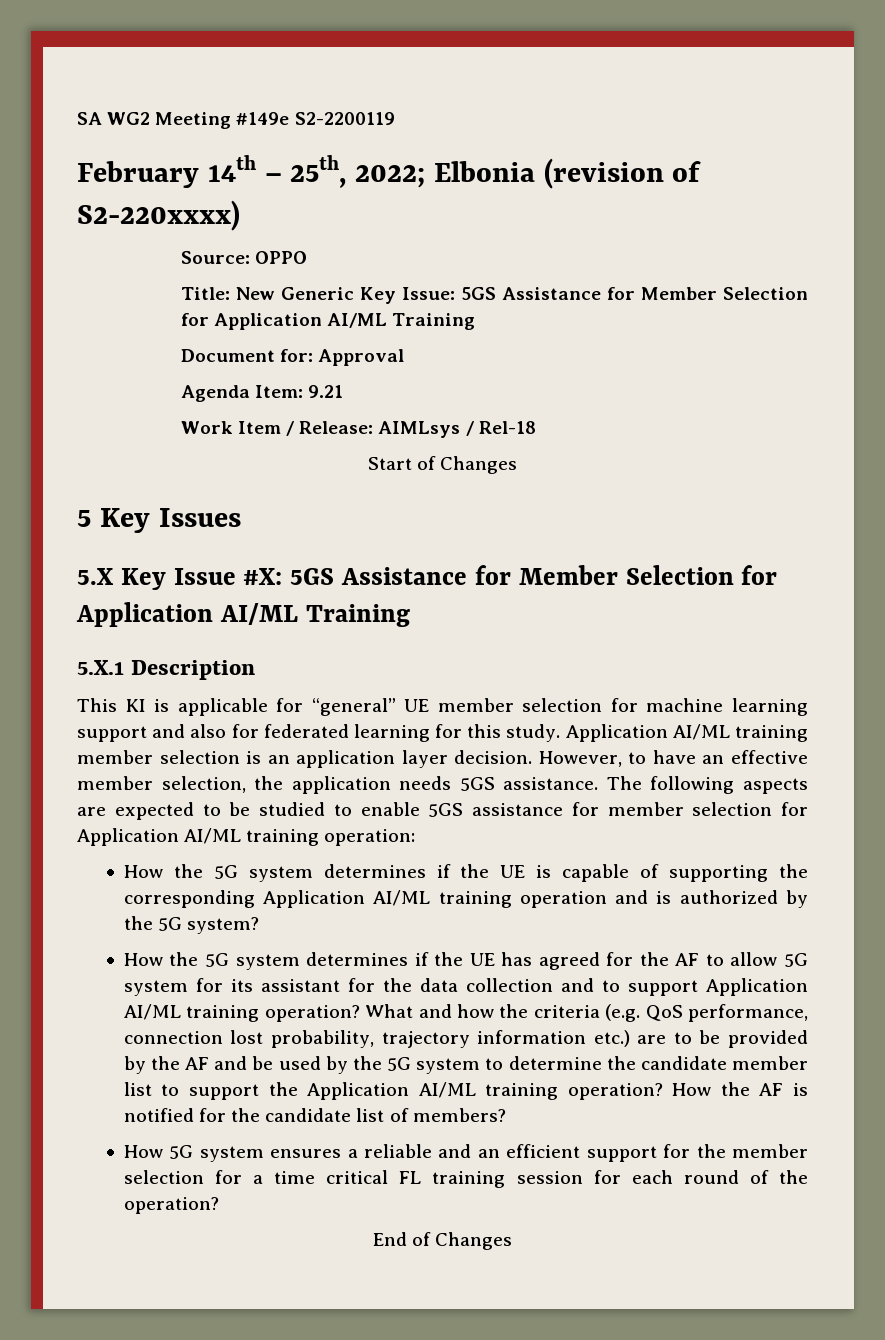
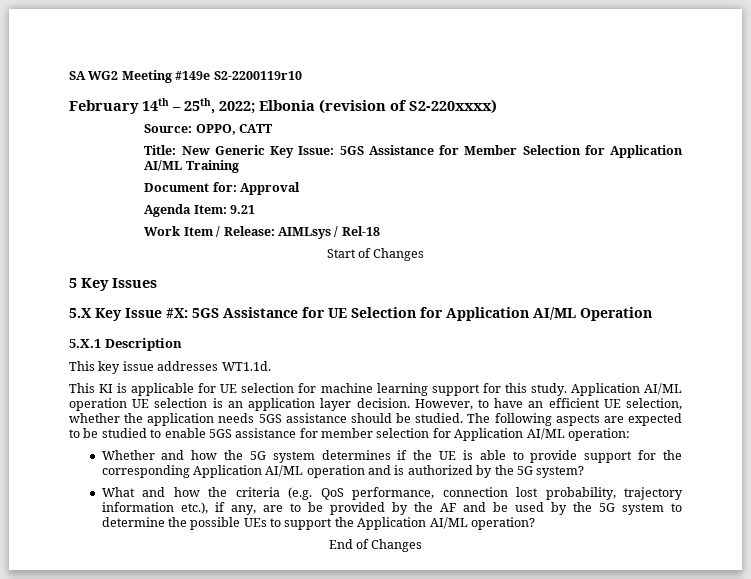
[294,112,395,125] S2-2200119 -> [213,71,302,80] S2-2200119r10
[255,251,308,264] OPPO -> [195,124,274,135] OPPO, CATT
[518,565,778,585] [76,602,410,627] Member Selection for Application AI/ML Training -> [328,307,652,321] UE Selection for Application AI/ML Operation
(256, 670) none -> [69,361,271,374] // This key issue addresses WT1.1d.
[311,698,514,716] “general” UE member -> [220,384,238,393] UE
[152,724,430,742] and also for federated learning -> (480, 390) none
[735,725,809,742] [77,750,153,764] training member -> [69,398,150,411] operation UE
[731,750,808,764] [77,776,599,794] effective member selection, the application needs 5GS assistance. -> [548,398,682,410] [69,413,464,426] efficient UE selection, whether the application needs 5GS assistance should be studied.
[246,829,320,846] training -> (565, 434) none
[123,865,163,878] How -> [101,450,218,460] Whether and how
[562,864,769,882] capable of supporting -> [479,450,657,463] able to provide support for
[438,891,512,908] training -> (304, 471) none
[123,952,808,970] [123,978,808,996] [123,1004,360,1022] How the 5G system determines if the UE has agreed for the AF to allow 5G system for its assistant for the data collection and to support Application AI/ML training operation? -> (585, 472) none
[593,1030,630,1047] etc.) -> [180,502,256,515] etc.), if any,
[640,1056,808,1070] [123,1082,152,1096] candidate member list -> [190,517,267,530] possible UEs
[485,1082,809,1100] [123,1108,506,1122] [123,1144,808,1162] [123,1170,808,1188] training operation? How the AF is notified for the candidate list of members? // How 5G system ensures a reliable and an efficient support for the member selection for a time critical FL training session for each round of the -> (468, 523) none

